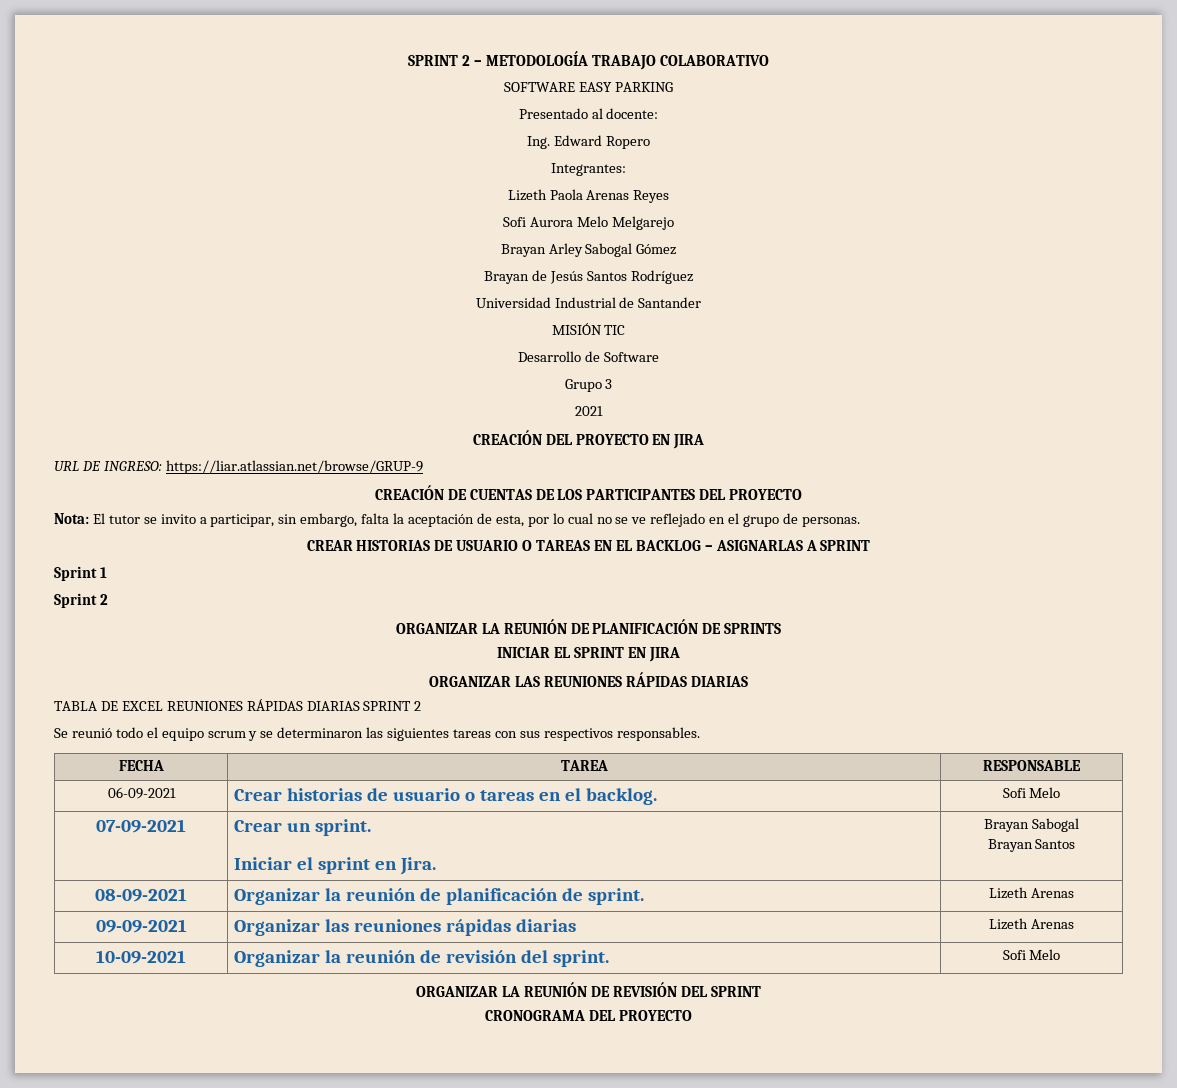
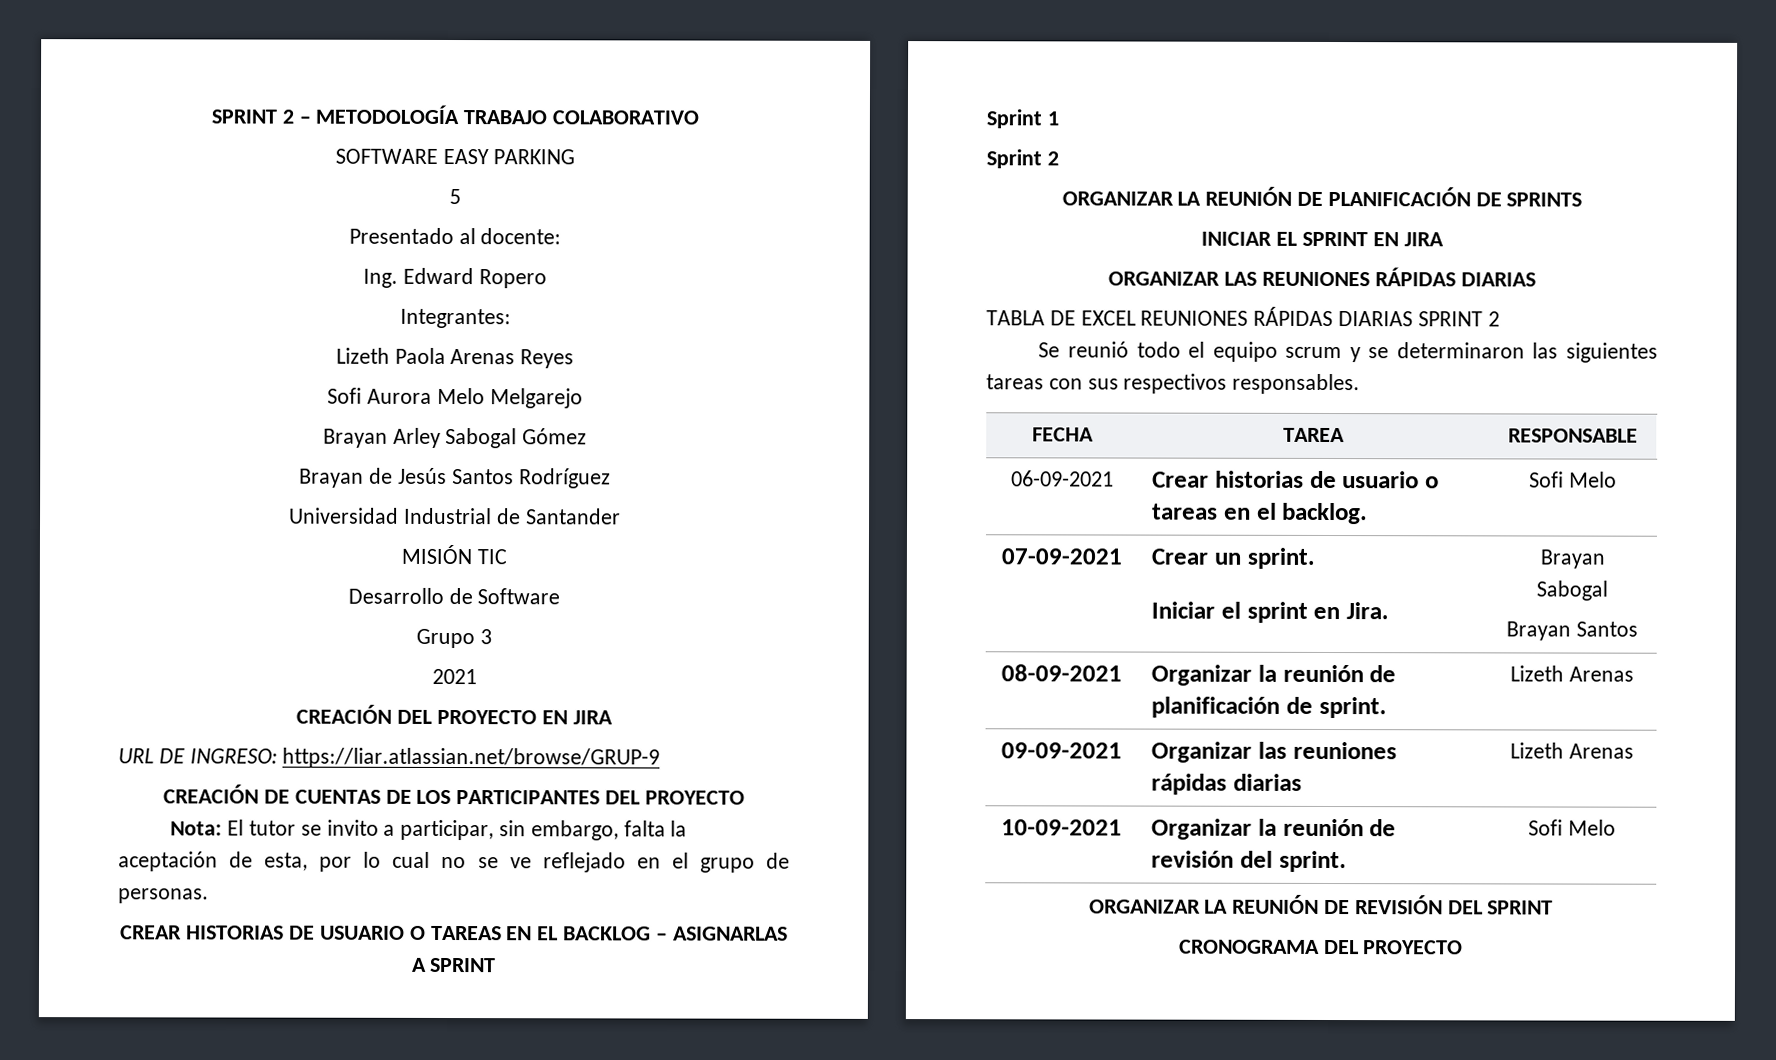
(673, 87) none -> [449,189,461,205] // 5

